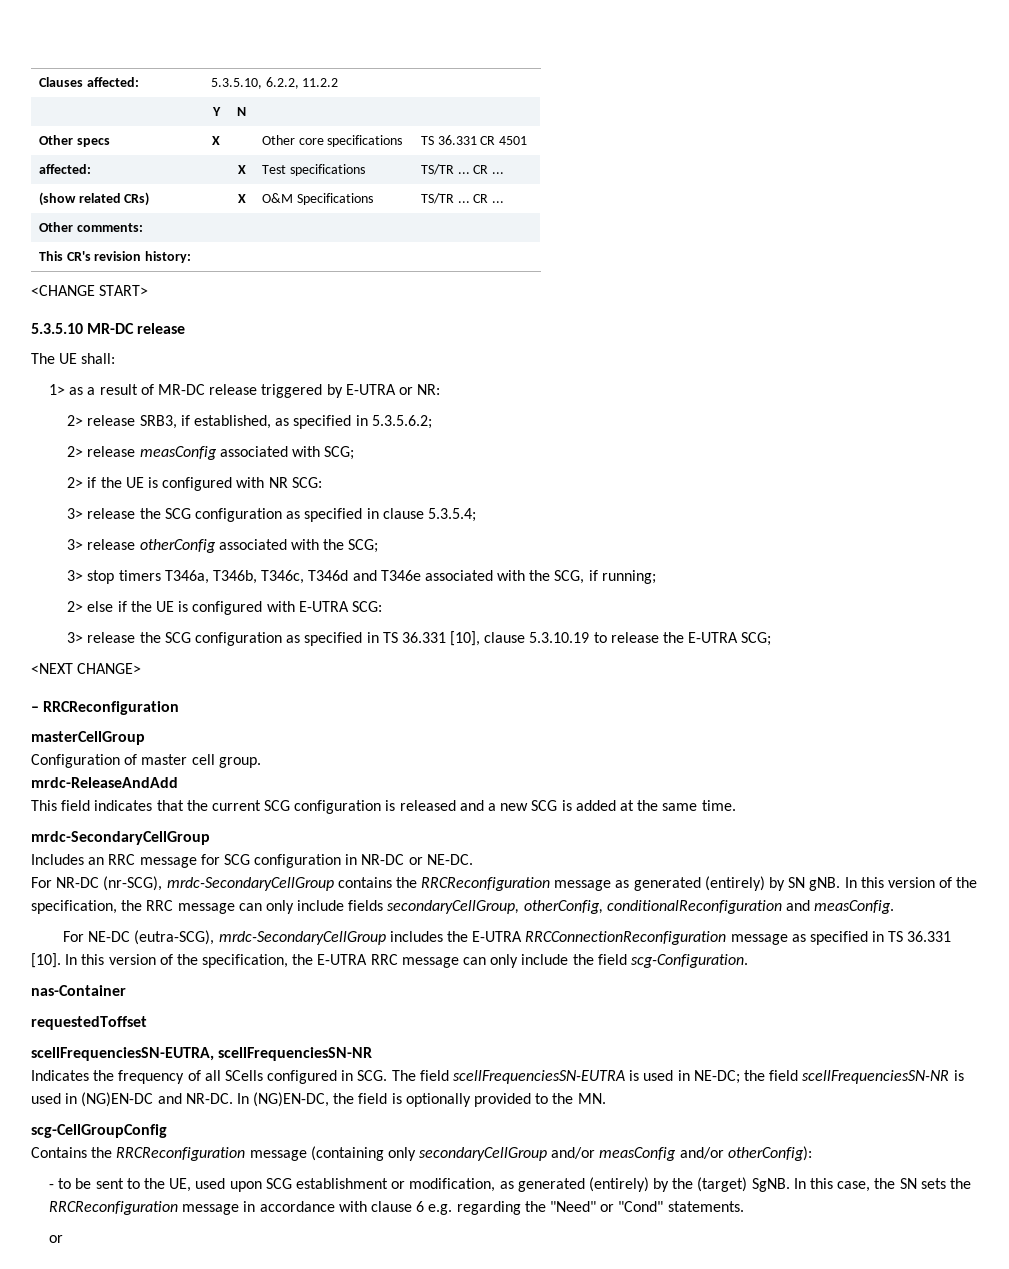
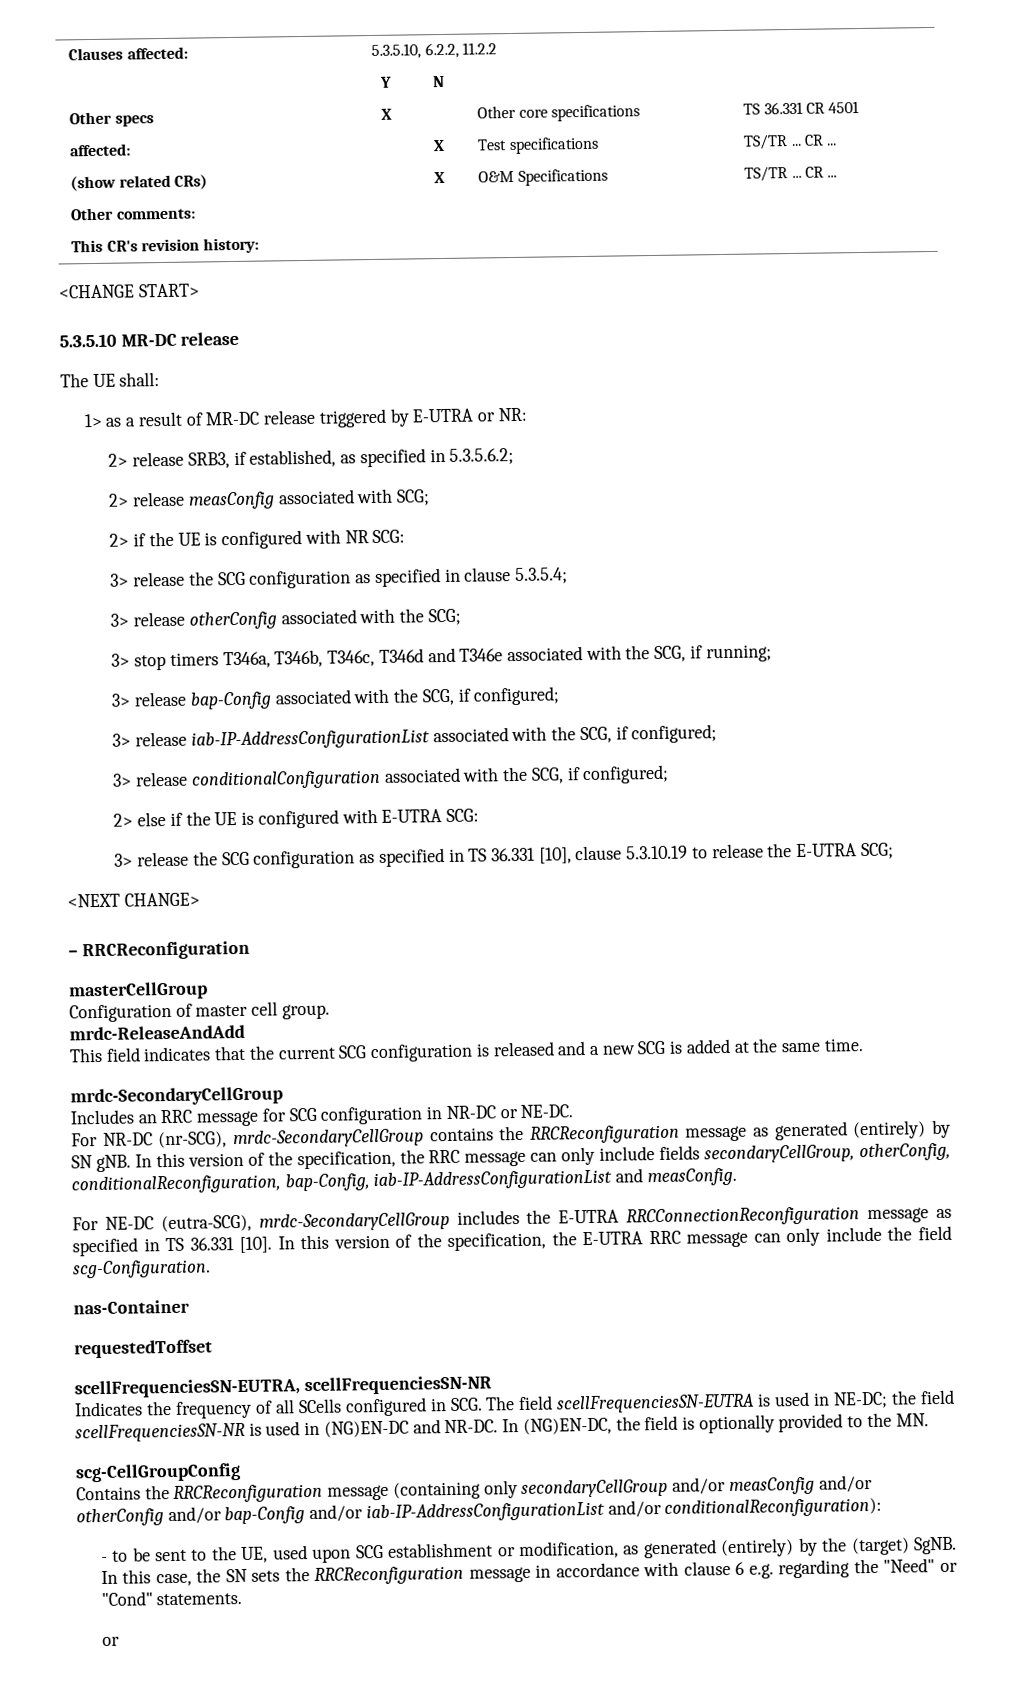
(656, 577) none -> [111,686,561,710] [112,724,718,750] [112,764,670,790] // 3> release bap-Config associated with the SCG, if configured; // 3> release iab-IP-AddressConfigurationList associated with the SCG, if configured; // 3> release conditionalConfiguration associated with the SCG, if configured;
[606,900,782,914] conditionalReconfiguration -> [71,1169,613,1195] conditionalReconfiguration, bap-Config, iab-IP-AddressConfigurationList
[727,1146,812,1161] otherConfig): -> [76,1497,883,1527] otherConfig and/or bap-Config and/or iab-IP-AddressConfigurationList and/or conditionalReconfiguration):

